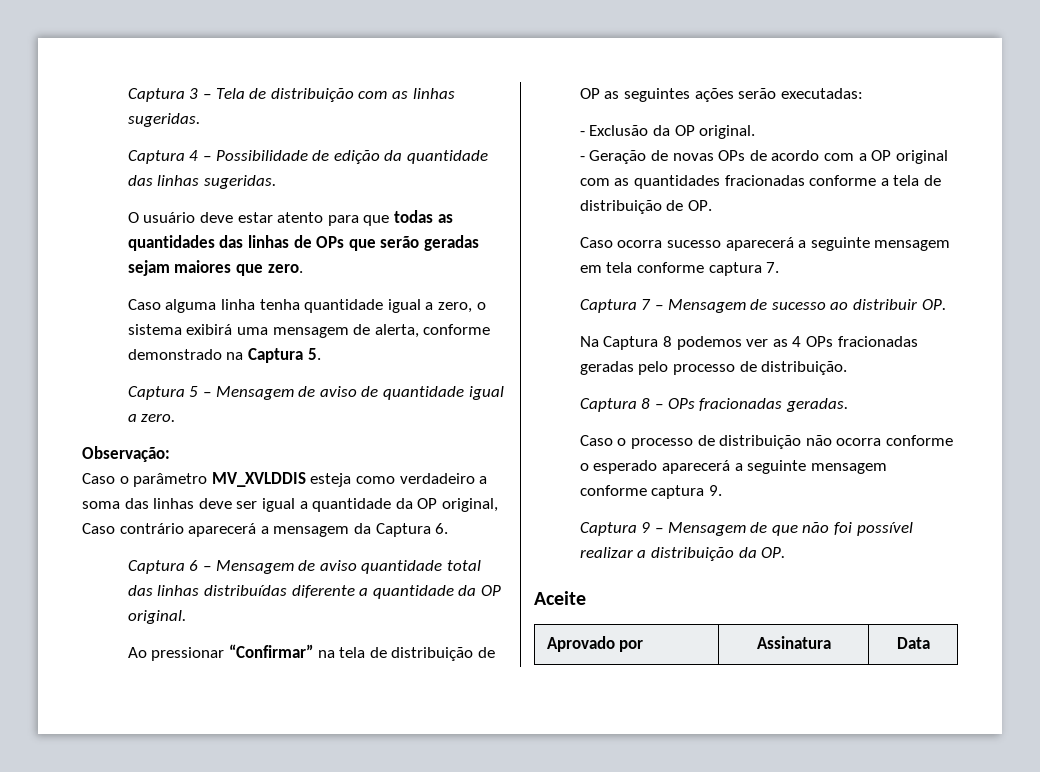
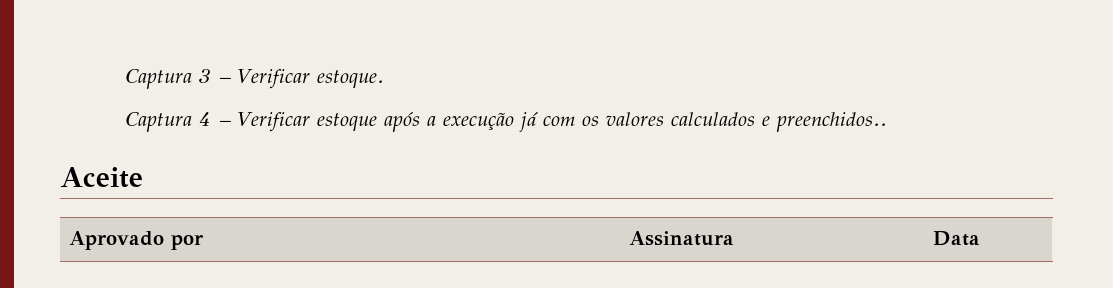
[215,88,455,102] [127,113,200,127] [127,150,489,164] [127,175,277,189] [127,210,453,226] [127,235,480,251] [127,260,303,276] [127,299,486,313] [127,324,491,338] [127,348,321,363] [127,386,504,400] [127,413,176,422] [82,446,170,462] [82,472,488,487] [82,498,498,512] [82,523,449,537] [127,560,482,574] [127,585,502,599] [127,610,186,624] [127,644,496,661] [579,88,863,102] [579,125,756,139] [579,150,948,164] [579,175,942,189] [579,200,713,214] [579,237,951,251] [579,262,780,276] [579,299,946,313] [579,336,918,350] [579,361,848,375] [579,398,848,412] [579,435,954,449] [579,460,887,474] [579,485,723,499] [579,522,913,536] [579,547,786,561] Tela de distribuição com as linhas sugeridas. // Captura 4 – Possibilidade de edição da quantidade das linhas sugeridas. // O usuário deve estar atento para que todas as quantidades das linhas de OPs que serão geradas sejam maiores que zero. // Caso alguma linha tenha quantidade igual a zero, o sistema exibirá uma mensagem de alerta, conforme demonstrado na Captura 5. // Captura 5 – Mensagem de aviso de quantidade igual a zero. // Observação: // Caso o parâmetro MV_XVLDDIS esteja como verdadeiro a soma das linhas deve ser igual a quantidade da OP original, Caso contrário aparecerá a mensagem da Captura 6. // Captura 6 – Mensagem de aviso quantidade total das linhas distribuídas diferente a quantidade da OP original. // Ao pressionar “Confirmar” na tela de distribuição de OP as seguintes ações serão executadas: // - Exclusão da OP original. // - Geração de novas OPs de acordo com a OP original com as quantidades fracionadas conforme a tela de distribuição de OP. // Caso ocorra sucesso aparecerá a seguinte mensagem em tela conforme captura 7. // Captura 7 – Mensagem de sucesso ao distribuir OP. // Na Captura 8 podemos ver as 4 OPs fracionadas geradas pelo processo de distribuição. // Captura 8 – OPs fracionadas geradas. // Caso o processo de distribuição não ocorra conforme o esperado aparecerá a seguinte mensagem conforme captura 9. // Captura 9 – Mensagem de que não foi possível realizar a distribuição da OP. -> [235,69,384,89] [124,112,887,132] Verificar estoque. // Captura 4 – Verificar estoque após a execução já com os valores calculados e preenchidos..

